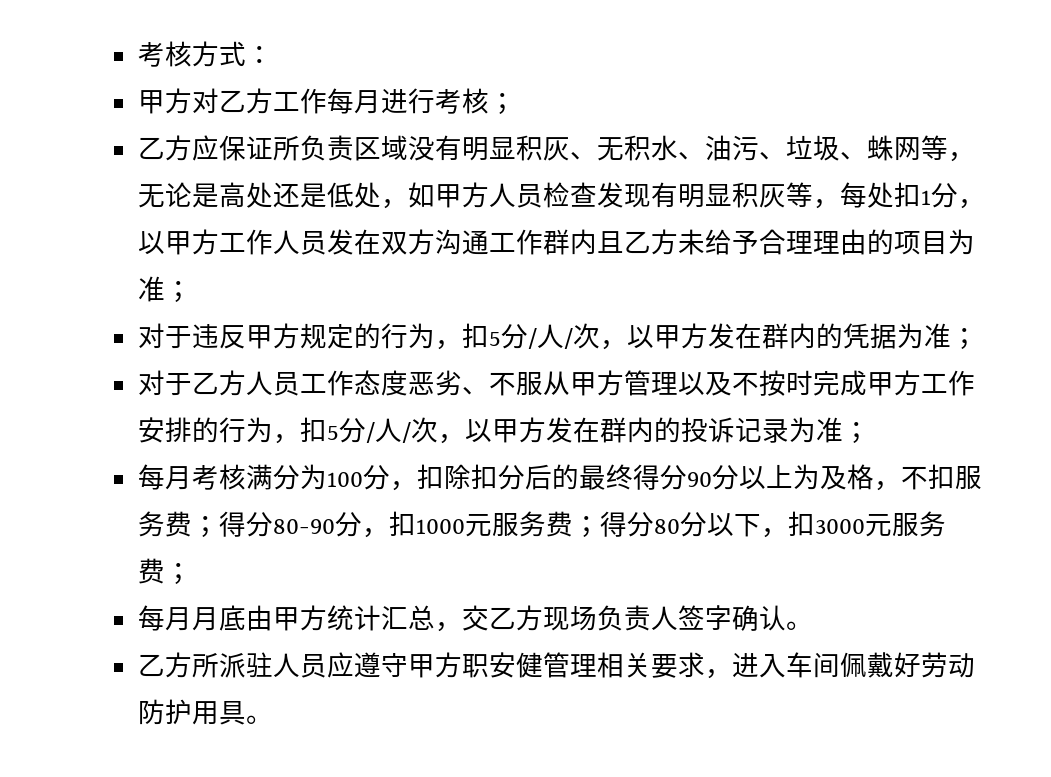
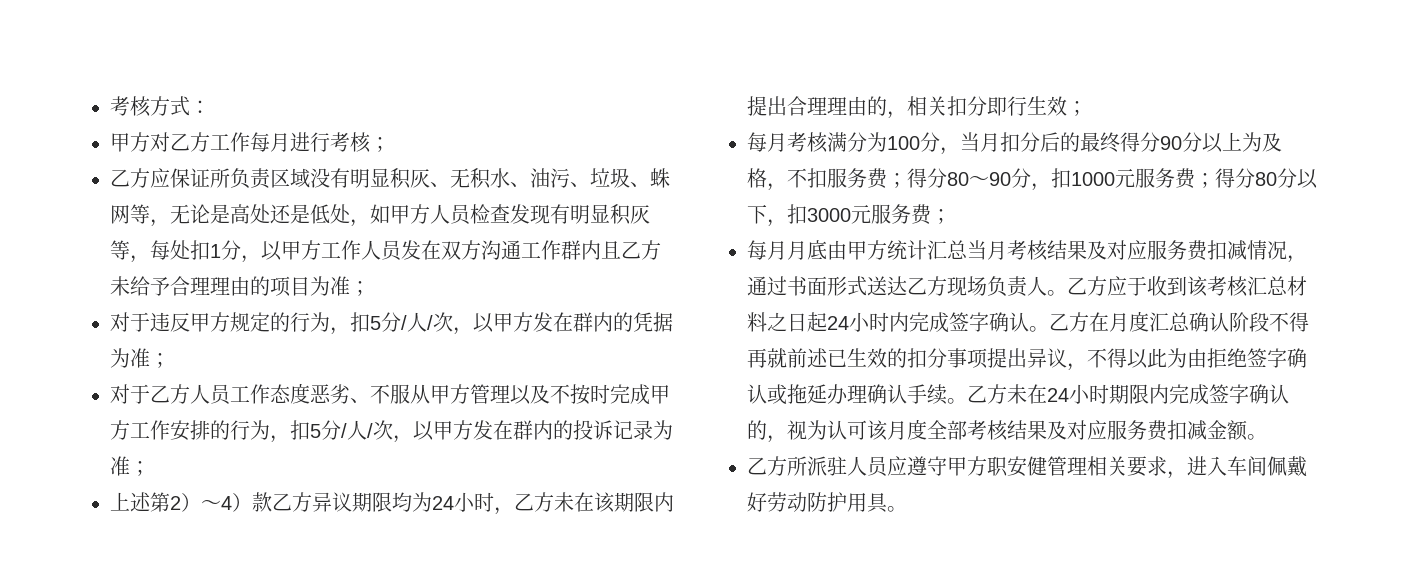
(871, 433) none -> [110,492,674,515] [747,96,1087,119] // 上述第2）～4）款乙方异议期限均为24小时，乙方未在该期限内提出合理理由的，相关扣分即行生效；
[417,464,472,490] 扣除 -> [960,132,1000,152] 当月
[273,519,336,534] 80-90 -> [947,172,1011,186] 80～90
[435,605,787,632] ，交乙方现场负责人签字确认 -> [967,240,1307,263] [747,276,1307,297] [747,311,1309,333] [747,348,1307,371] [747,384,1289,405] [747,419,1248,443] 当月考核结果及对应服务费扣减情况，通过书面形式送达乙方现场负责人。乙方应于收到该考核汇总材料之日起24小时内完成签字确认。乙方在月度汇总确认阶段不得再就前述已生效的扣分事项提出异议，不得以此为由拒绝签字确认或拖延办理确认手续。乙方未在24小时期限内完成签字确认的，视为认可该月度全部考核结果及对应服务费扣减金额

